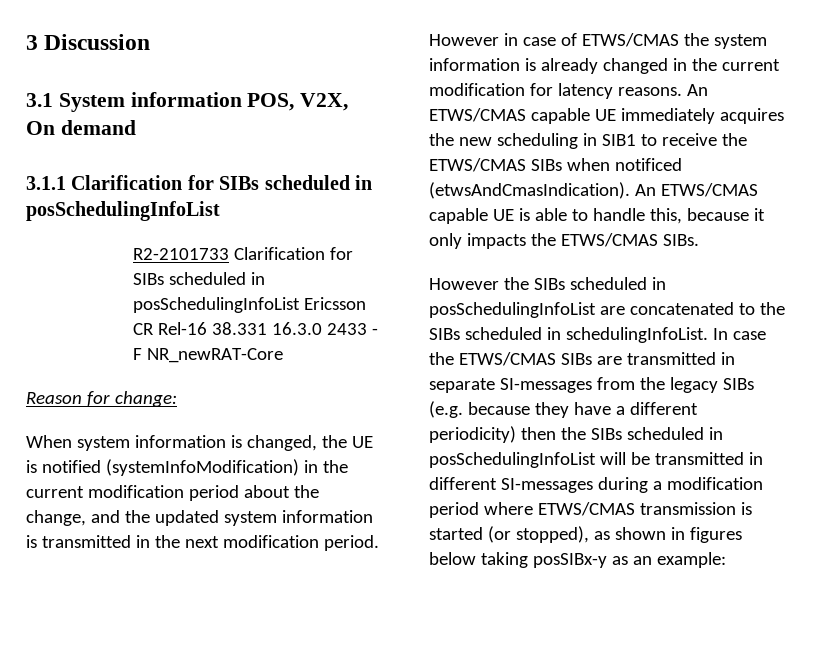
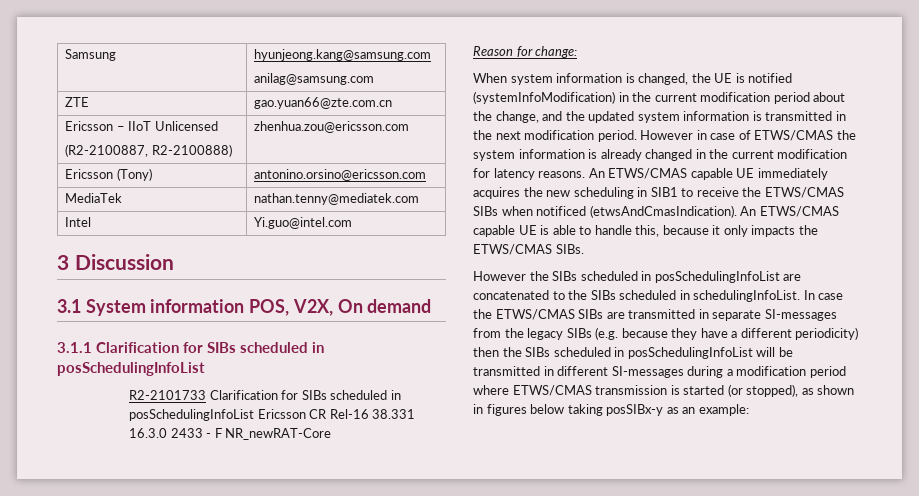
(26, 42) none -> [65,49,117,61] [254,49,432,61] [254,73,375,85] [65,97,90,107] [254,97,393,109] [65,121,218,131] [65,144,232,157] [254,121,410,133] [65,168,152,181] [254,169,427,181] [65,193,123,203] [254,193,420,205] [65,217,92,227] [254,217,353,229] Samsung | hyunjeong.kang@samsung.com // anilag@samsung.com // ZTE | gao.yuan66@zte.com.cn // Ericsson – IIoT Unlicensed // (R2-2100887, R2-2100888) | zhenhua.zou@ericsson.com // Ericsson (Tony) | antonino.orsino@ericsson.com // MediaTek | nathan.tenny@mediatek.com // Intel | Yi.guo@intel.com //

